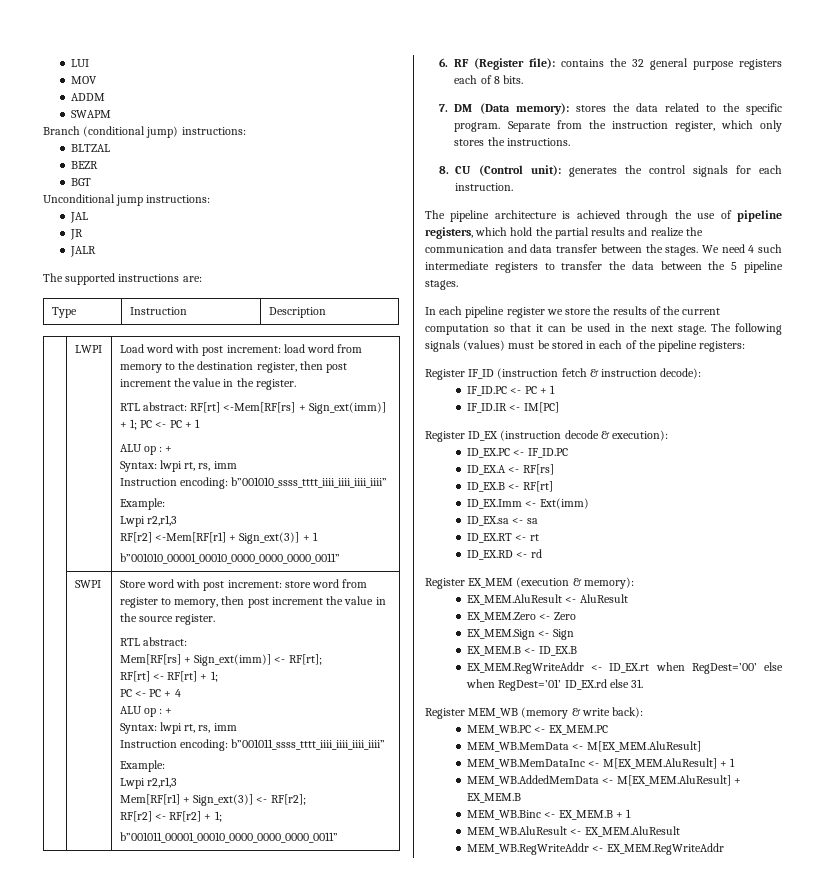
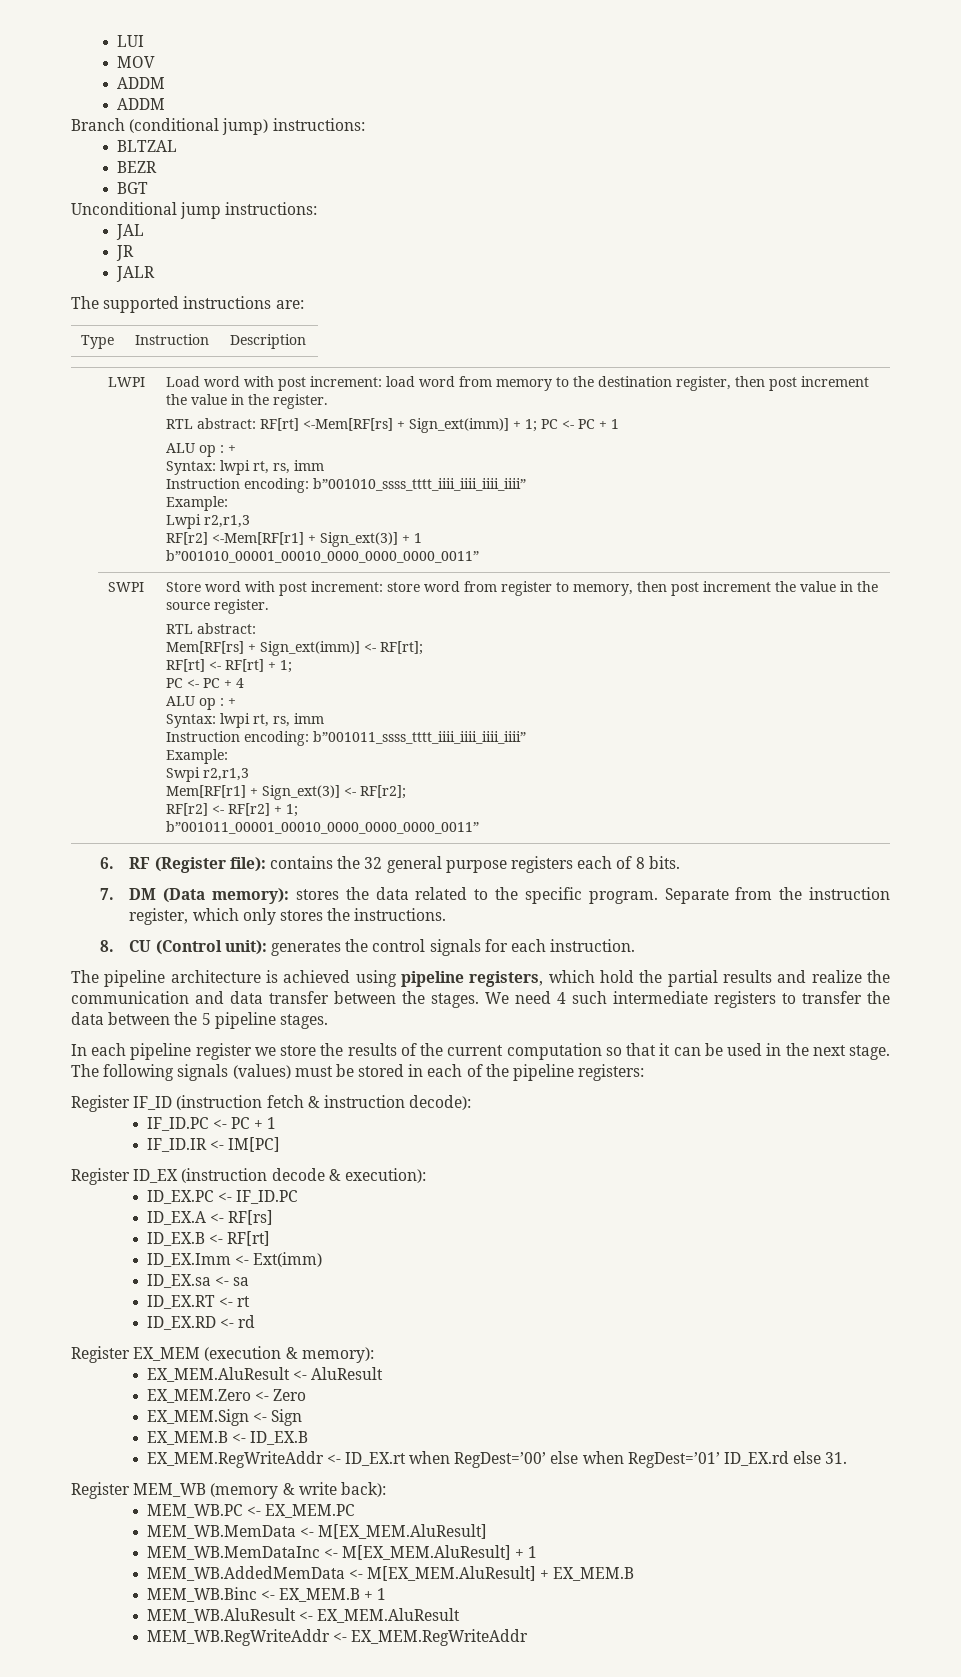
[70,110,111,118] SWAPM -> [117,98,166,110] ADDM
[119,778,145,789] Lwpi -> [166,767,201,782] Swpi
[626,210,732,222] through the use of -> [355,970,397,987] using

